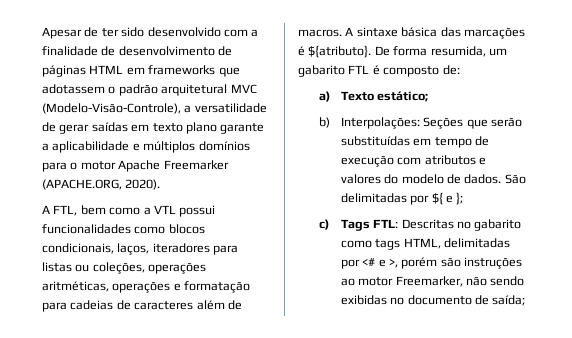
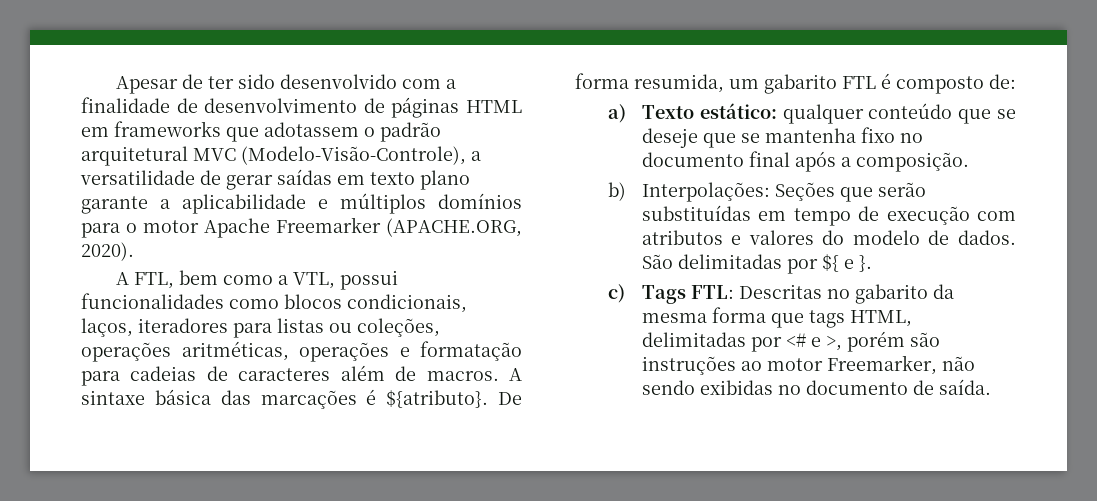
[153,205,176,214] VTL -> [293,272,336,289] VTL,
[377,91,429,102] estático; -> [699,103,1016,124] [641,127,923,148] [641,151,969,172] estático: qualquer conteúdo que se deseje que se mantenha fixo no documento final após a composição.
[456,192,464,205] }; -> [858,255,872,272] }.
[340,240,372,248] como -> [932,284,954,299] [641,307,804,328] da mesma forma que
[492,295,526,306] saída; -> [938,379,991,395] saída.

